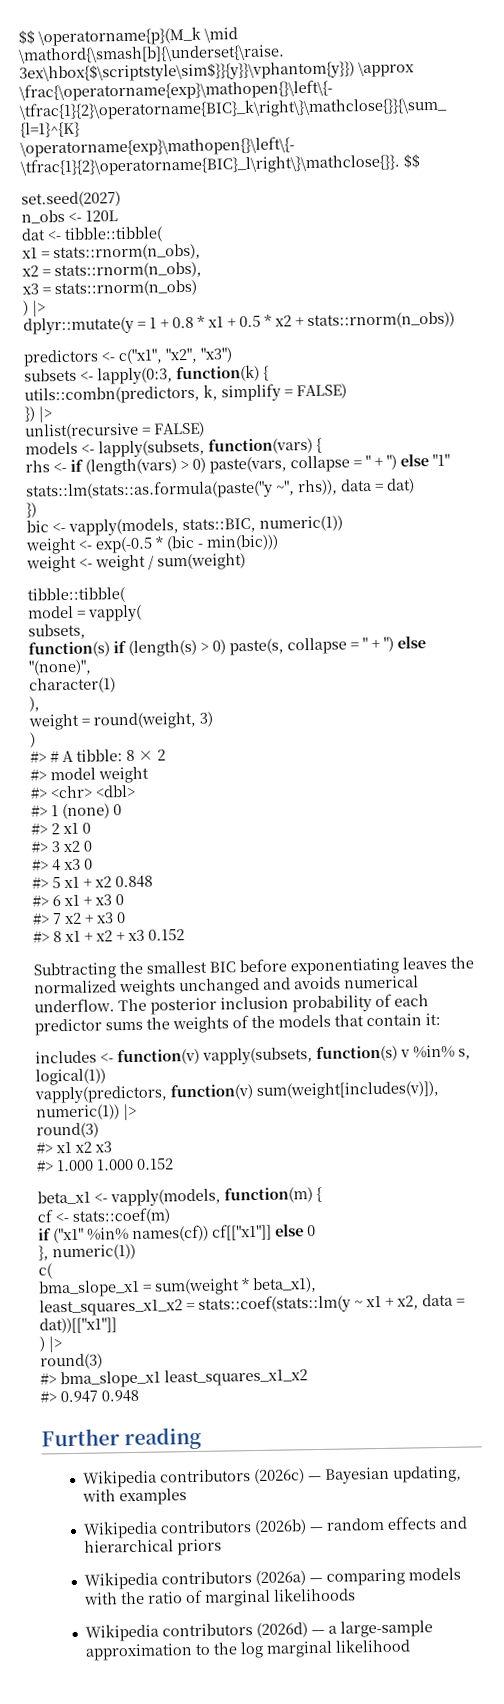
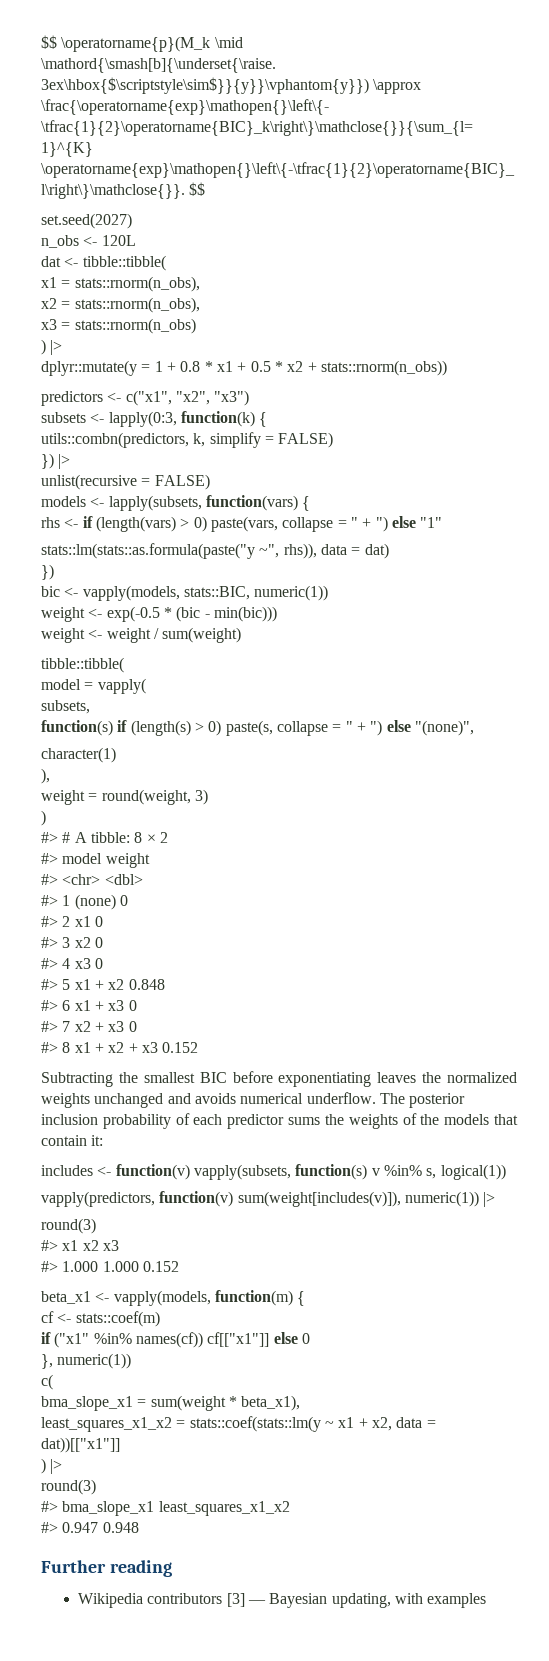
[254,1468,306,1485] (2026c) -> [226,1593,245,1607] [3]
[83,1516,469,1539] [84,1538,223,1556] [84,1567,462,1590] [84,1587,357,1607] [85,1620,434,1642] [85,1638,411,1661] // Wikipedia contributors (2026b) — random effects and hierarchical priors // Wikipedia contributors (2026a) — comparing models with the ratio of marginal likelihoods // Wikipedia contributors (2026d) — a large-sample approximation to the log marginal likelihood -> (487, 1600) none

